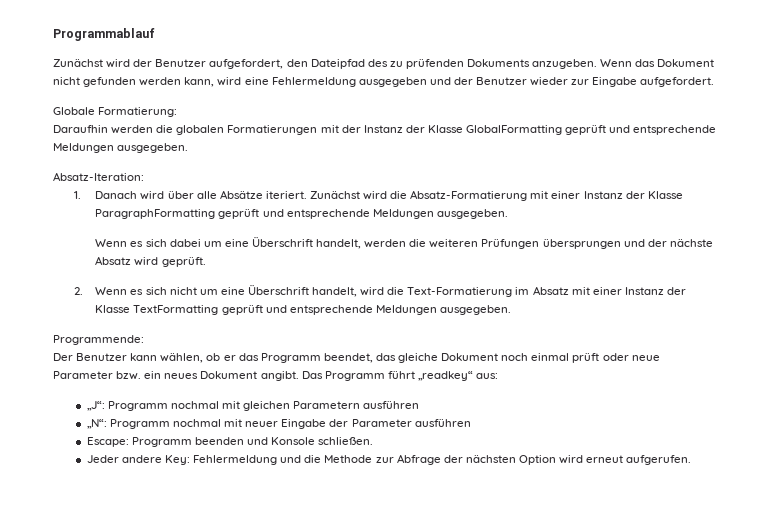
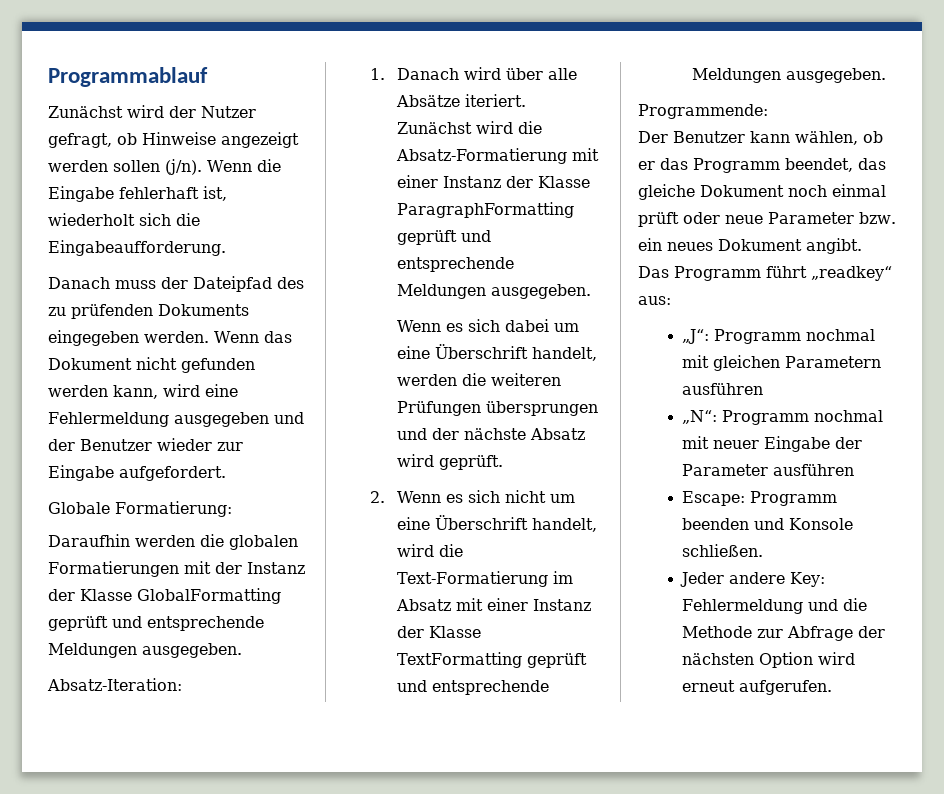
[155,59,308,69] Benutzer aufgefordert, den -> [201,106,256,118] [48,132,299,148] [48,159,281,175] [48,186,227,202] [48,213,200,226] [48,240,226,256] [48,277,188,289] Nutzer gefragt, ob Hinweise angezeigt werden sollen (j/n). Wenn die Eingabe fehlerhaft ist, wiederholt sich die Eingabeaufforderung. // Danach muss der
[532,59,598,69] anzugeben. -> [48,330,209,346] eingegeben werden.

